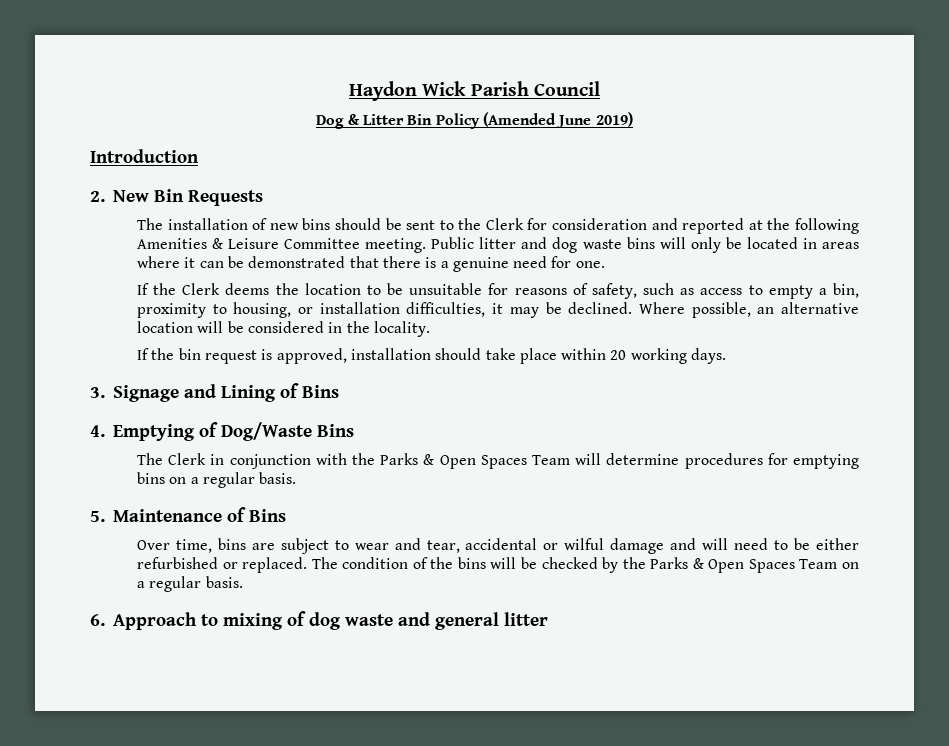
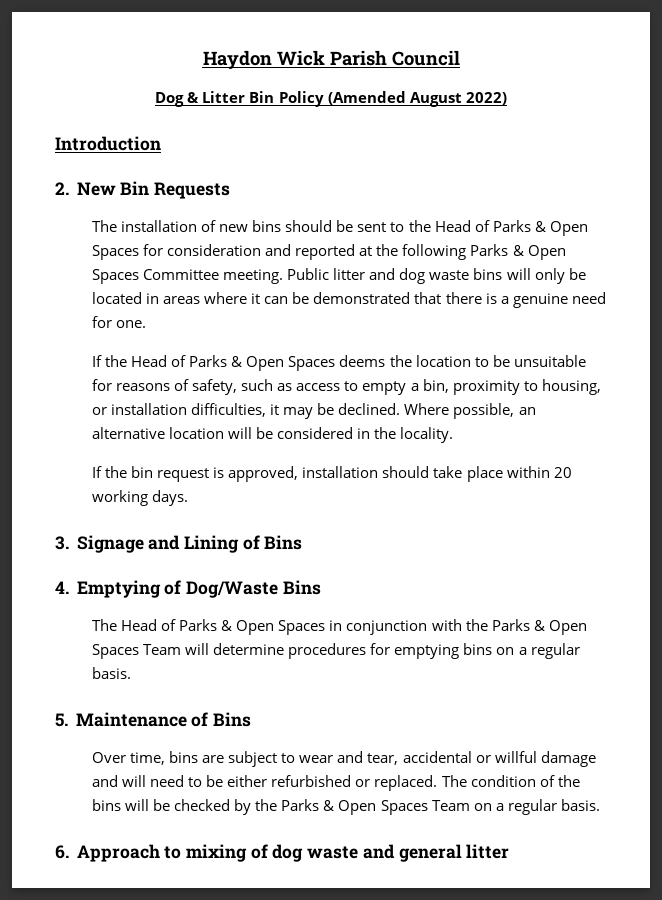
[556,112,633,128] June 2019) -> [409,92,507,107] August 2022)
[485,218,524,230] Clerk -> [434,220,588,236] [92,245,140,260] Head of Parks & Open Spaces
[136,238,280,249] Amenities & Leisure -> [470,244,566,260] [92,269,140,284] Parks & Open Spaces
[182,283,221,295] Clerk -> [131,355,336,371] Head of Parks & Open Spaces
[168,453,207,465] Clerk -> [121,619,326,635] Head of Parks & Open Spaces
[564,538,605,550] wilful -> [494,751,537,763] willful

